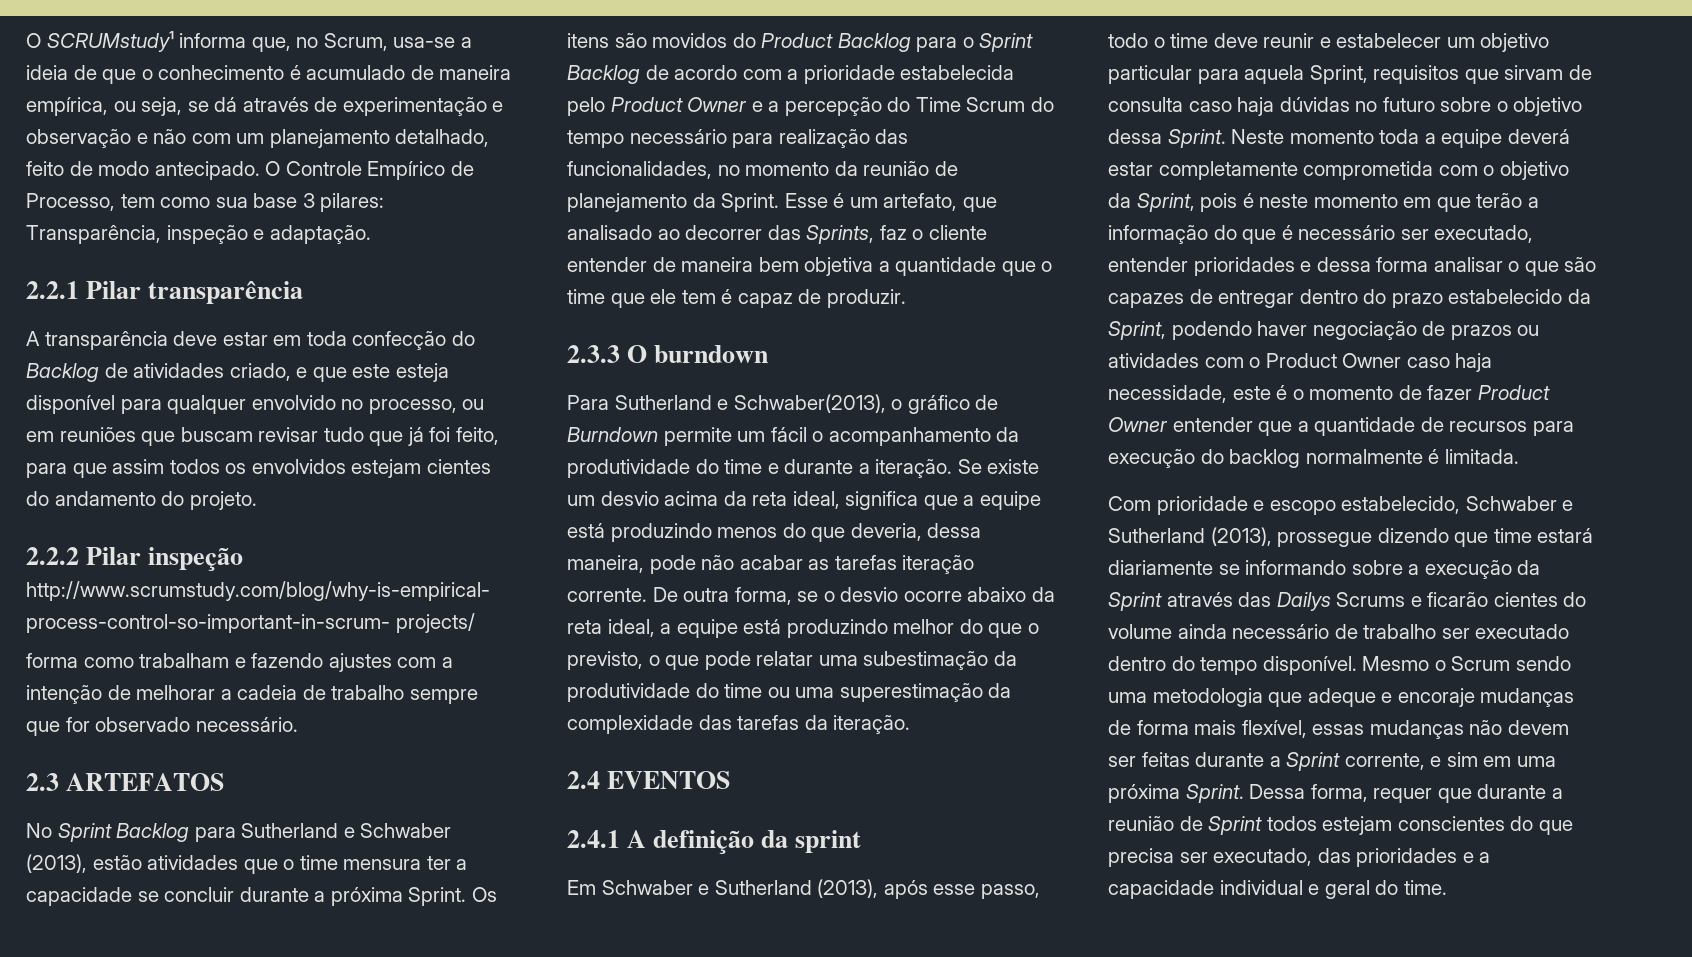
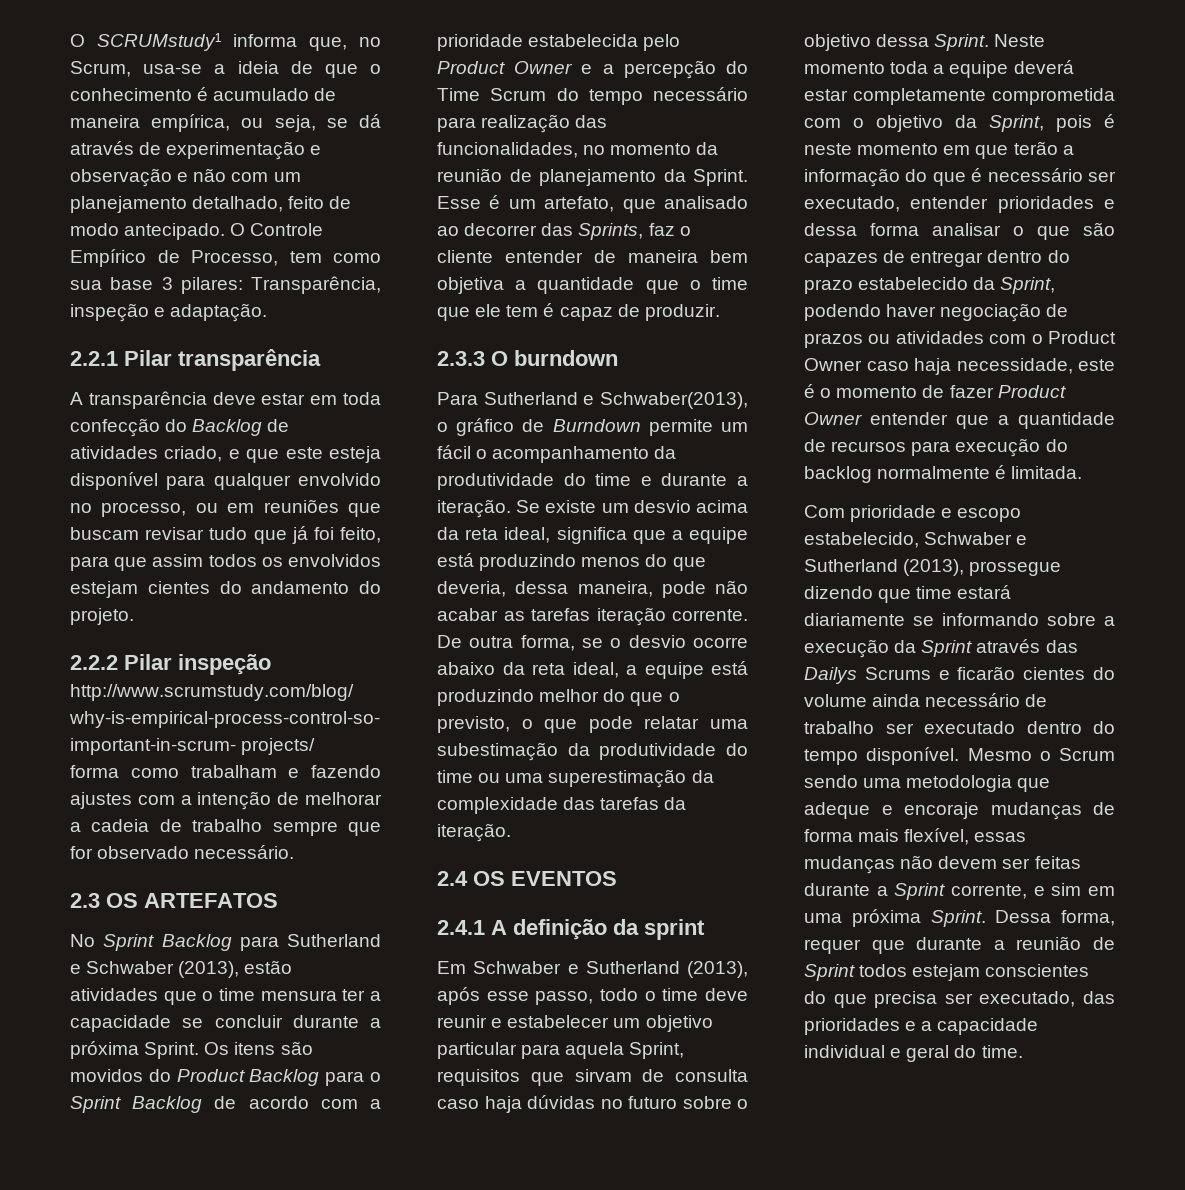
(59, 782) none -> [106,893,138,908] OS
(600, 780) none -> [473,871,505,886] OS

